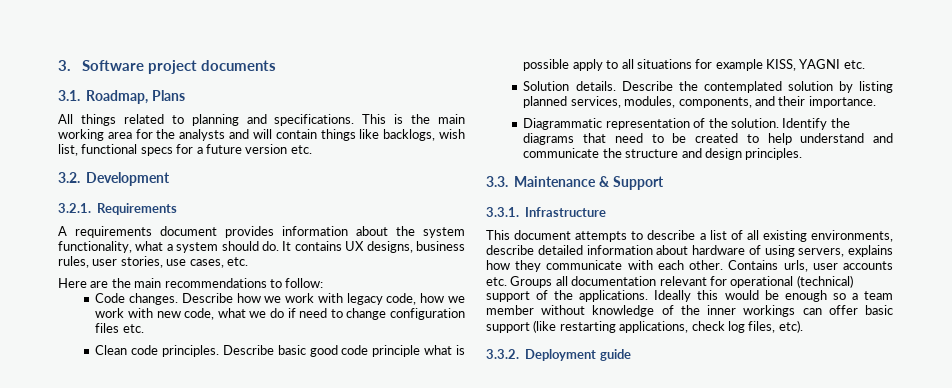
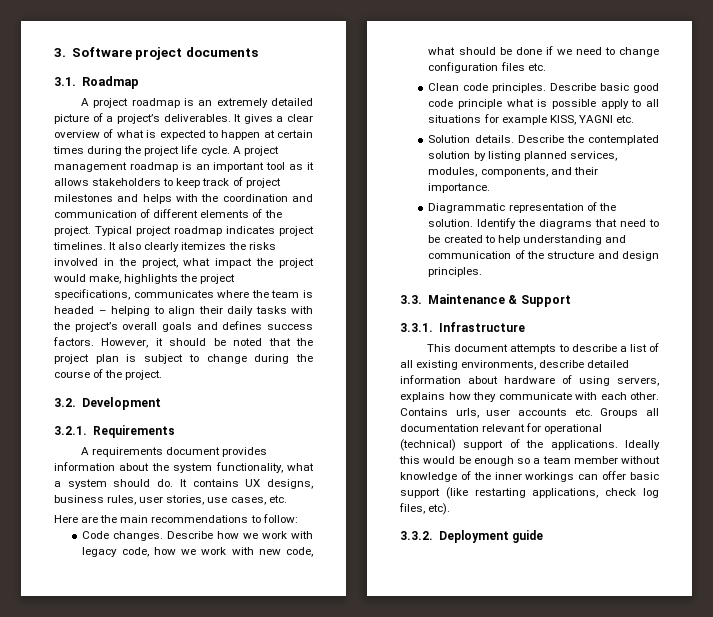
[86,90,186,104] [58,114,465,126] [58,129,465,141] [58,144,312,156] Roadmap, Plans // All things related to planning and specifications. This is the main working area for the analysts and will contain things like backlogs, wish list, functional specs for a future version etc. -> [81,76,139,89] [81,98,313,108] [54,113,313,124] [54,129,313,140] [53,145,279,156] [54,162,314,172] [54,177,281,188] [54,194,313,204] [54,209,282,218] [54,226,314,236] [53,242,276,252] [54,258,314,268] [54,274,236,284] [54,289,313,300] [54,306,313,316] [53,321,313,332] [53,337,313,348] [54,354,313,364] [54,369,163,380] Roadmap // A project roadmap is an extremely detailed picture of a project’s deliverables. It gives a clear overview of what is expected to happen at certain times during the project life cycle. A project management roadmap is an important tool as it allows stakeholders to keep track of project milestones and helps with the coordination and communication of different elements of the project. Typical project roadmap indicates project timelines. It also clearly itemizes the risks involved in the project, what impact the project would make, highlights the project specifications, communicates where the team is headed – helping to align their daily tasks with the project’s overall goals and defines success factors. However, it should be noted that the project plan is subject to change during the course of the project.
[249,308,296,318] we do if -> [458,46,572,55] should be done if we
[800,133,893,143] [523,148,600,158] understand and communicate -> [522,235,626,245] [428,250,525,259] understanding and communication of

